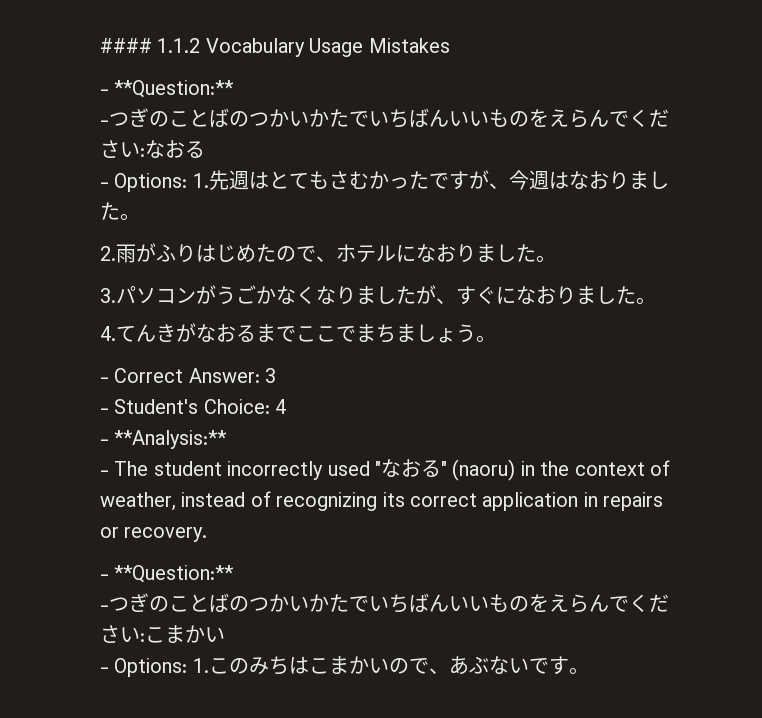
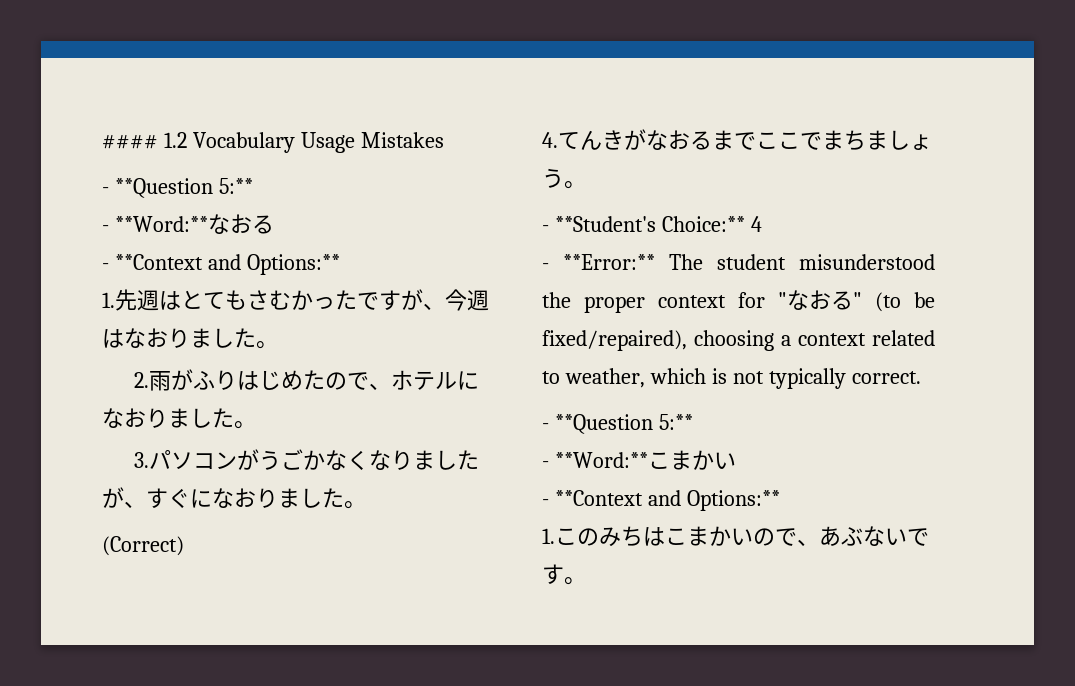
[157,38,201,53] 1.1.2 -> [163,132,187,148] 1.2
[114,80,235,98] [100,108,669,128] [100,140,145,158] **Question:** // -つぎのことばのつかいかたでいちばんいいものをえらんでください: -> [114,178,253,198] [102,216,208,232] **Question 5:** // - **Word:**
[114,173,188,192] Options: -> [114,254,340,275] **Context and Options:** //
(656, 301) none -> [102,536,184,556] // (Correct)
[114,368,277,383] [100,399,287,414] [100,430,228,449] [100,459,670,481] [100,491,664,511] [100,527,208,542] [100,565,235,583] [100,593,669,613] [100,625,145,643] Correct Answer: 3 // - Student's Choice: 4 // - **Analysis:** // - The student incorrectly used "なおる" (naoru) in the context of weather, instead of recognizing its correct application in repairs or recovery. // - **Question:** // -つぎのことばのつかいかたでいちばんいいものをえらんでください: -> [554,216,762,232] [542,254,935,270] [542,290,935,313] [542,330,935,351] [542,368,921,389] [542,414,693,434] [542,452,648,468] **Student's Choice:** 4 // - **Error:** The student misunderstood the proper context for "なおる" (to be fixed/repaired), choosing a context related to weather, which is not typically correct. // - **Question 5:** // - **Word:**
[114,658,188,677] Options: -> [554,490,780,511] **Context and Options:** //

